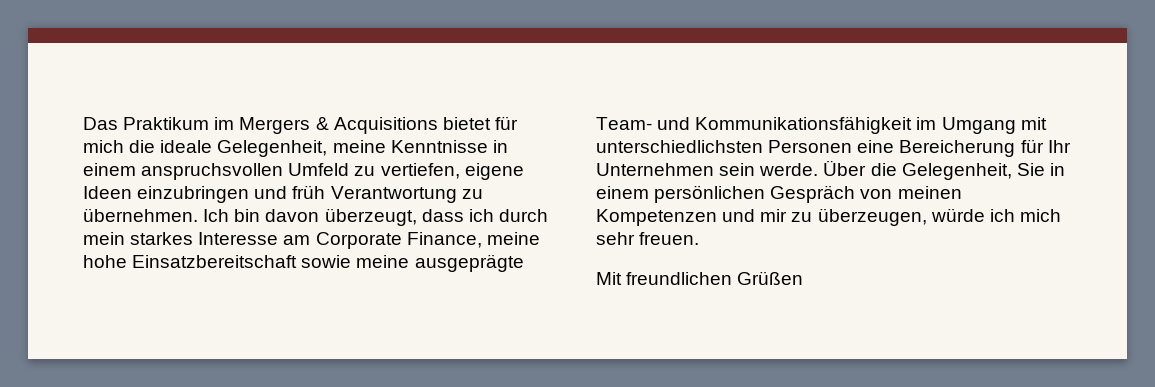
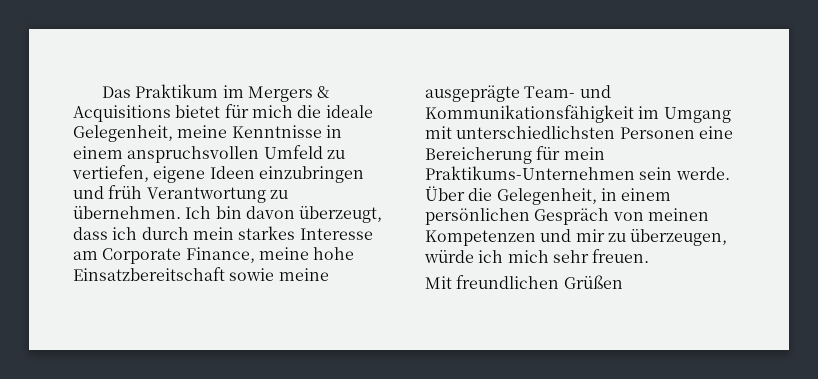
[1047,140,1071,153] [596,163,714,176] Ihr Unternehmen -> [563,147,605,160] [425,166,635,180] mein Praktikums-Unternehmen
[1016,163,1045,176] Sie -> (597, 196) none

